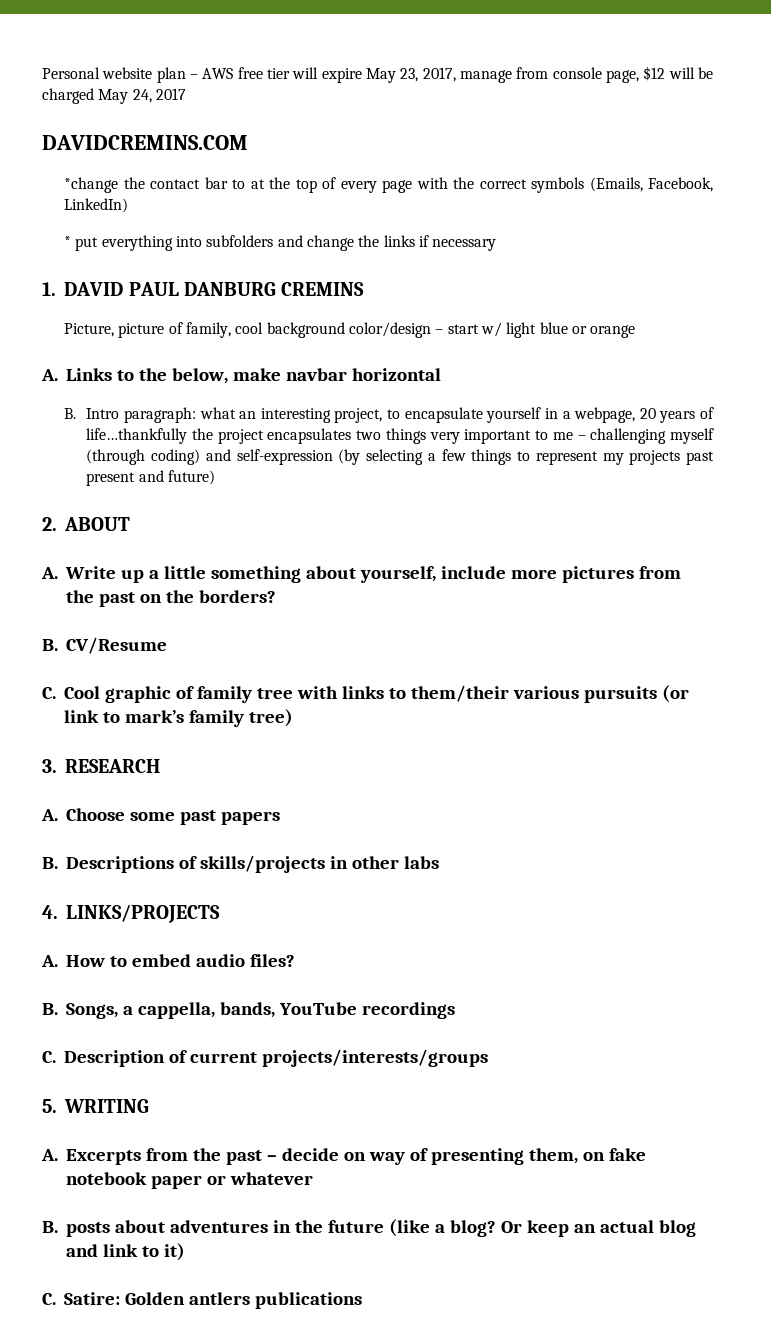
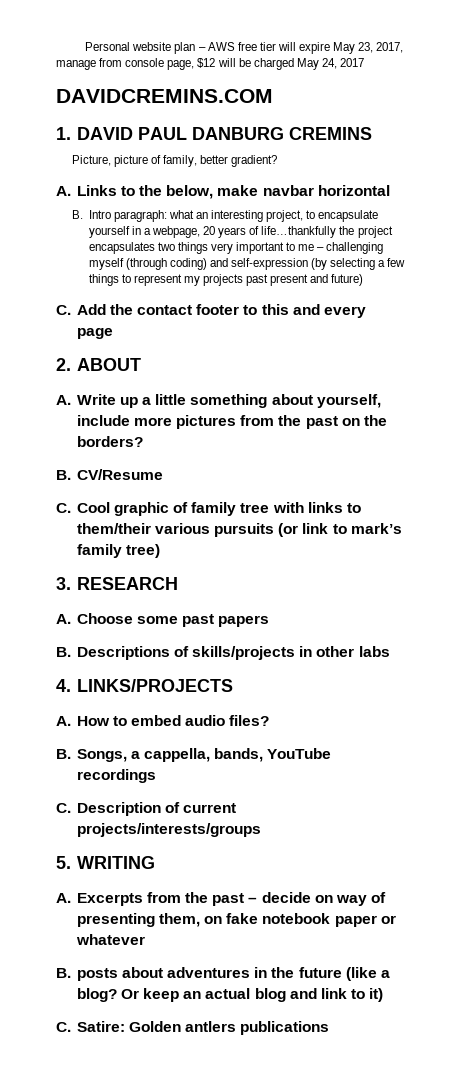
[64,177,713,193] [64,198,129,213] [64,235,497,251] // *change the contact bar to at the top of every page with the correct symbols (Emails, Facebook, LinkedIn) // * put everything into subfolders and change the links if necessary -> (273, 96) none
[235,322,636,338] cool background color/design – start w/ light blue or orange -> [200,155,278,167] better gradient?
(215, 477) none -> [56,304,367,318] [76,328,113,339] // C. Add the contact footer to this and every page

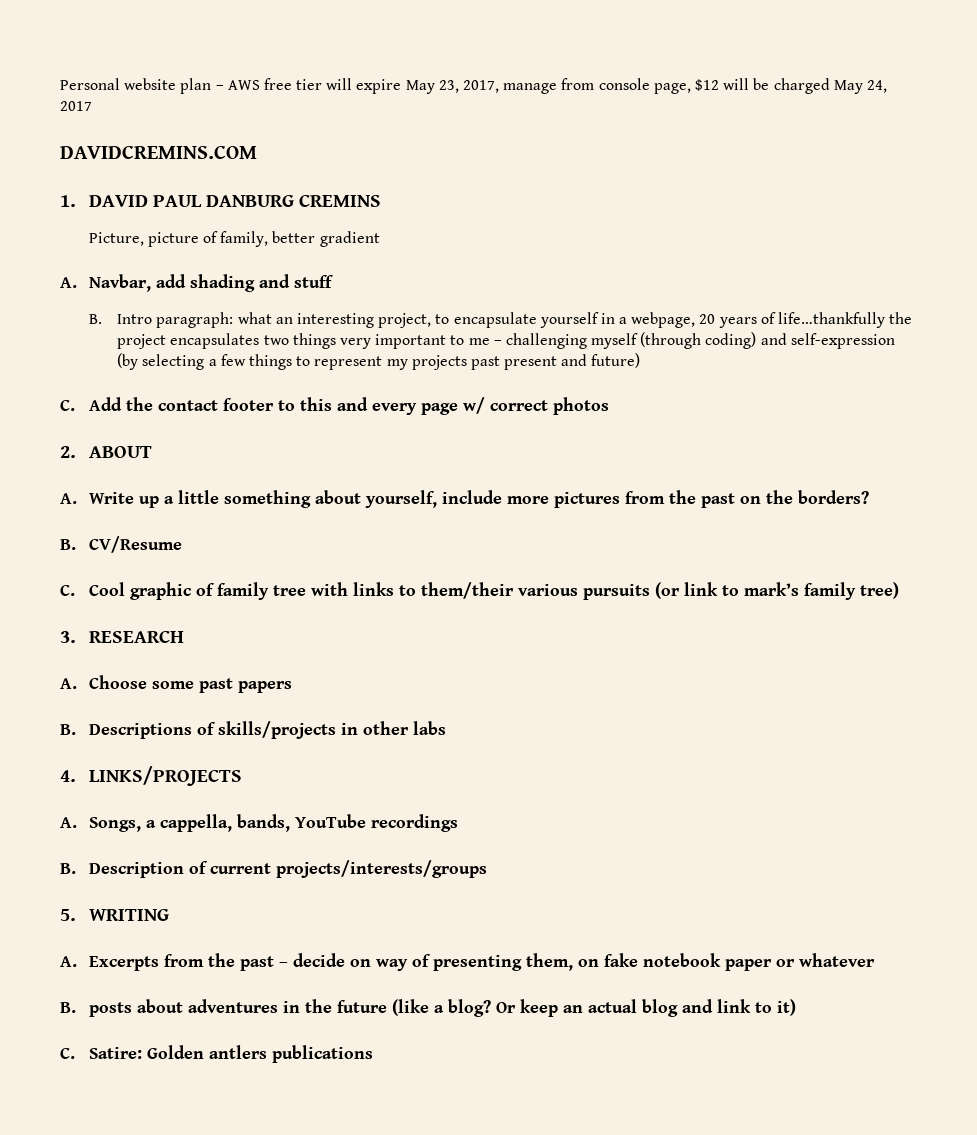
[231,155,278,167] [56,185,390,199] gradient? // A. Links to the below, make navbar horizontal -> [319,231,380,247] [60,274,334,292] gradient // A. Navbar, add shading and stuff
(113, 333) none -> [462,397,609,415] w/ correct photos
[76,715,270,726] [56,749,71,759] How to embed audio files? // B. -> (77, 822) none
[56,803,71,813] C. -> [60,863,76,874] B.

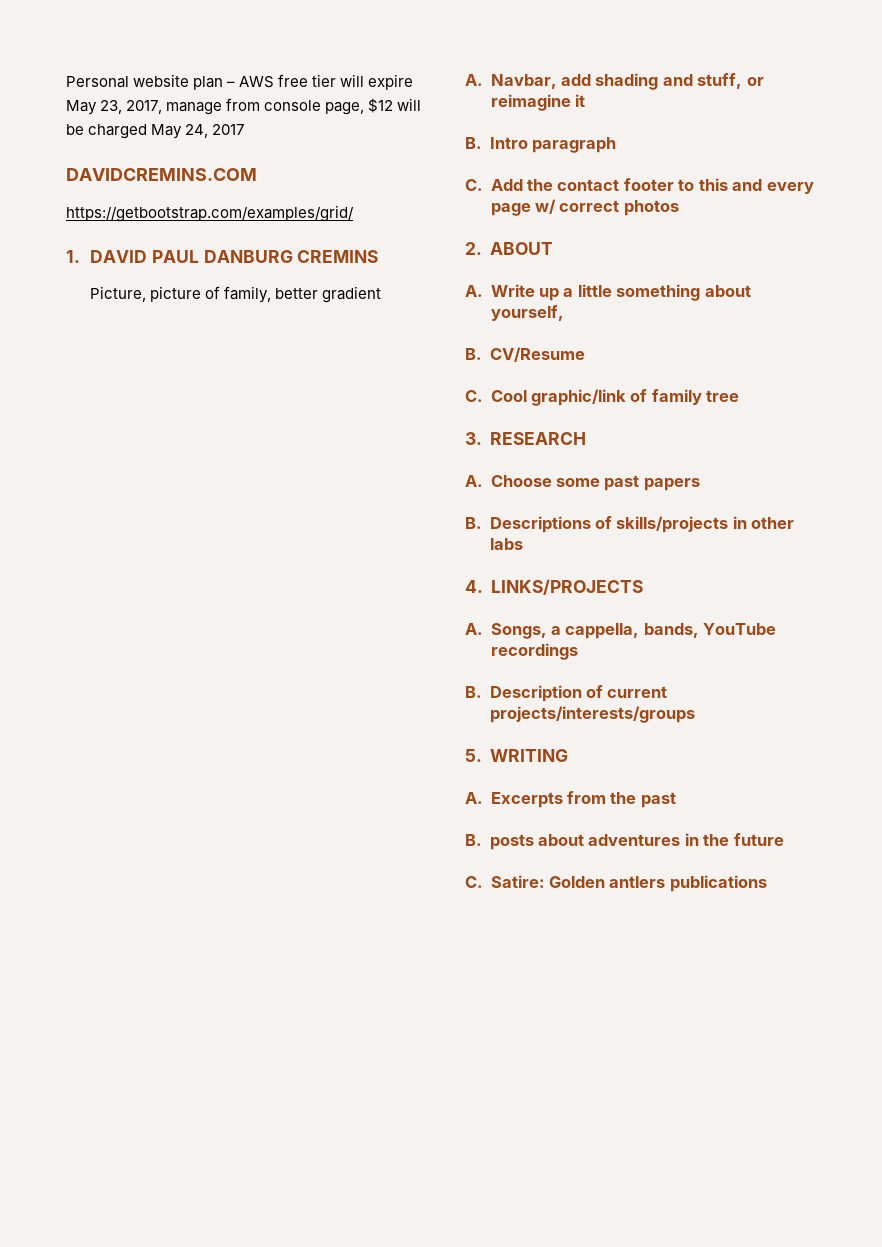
(257, 152) none -> [66,205,354,222] // https://getbootstrap.com/examples/grid/
[293,275,334,288] [88,312,913,328] [117,332,895,349] [117,353,641,370] stuff // B. Intro paragraph: what an interesting project, to encapsulate yourself in a webpage, 20 years of life…thankfully the project encapsulates two things very important to me – challenging myself (through coding) and self-expression (by selecting a few things to represent my projects past present and future) -> [697,73,764,89] [490,94,585,111] [465,137,616,153] stuff, or reimagine it // B. Intro paragraph
[441,490,869,508] include more pictures from the past on the borders? -> (564, 313) none
[129,582,191,600] graphic -> [530,389,626,406] graphic/link
[310,582,899,600] with links to them/their various pursuits (or link to mark’s family tree) -> (740, 396) none
[278,953,875,971] – decide on way of presenting them, on fake notebook paper or whatever -> (676, 800) none
[391,999,796,1017] (like a blog? Or keep an actual blog and link to it) -> (784, 839) none

